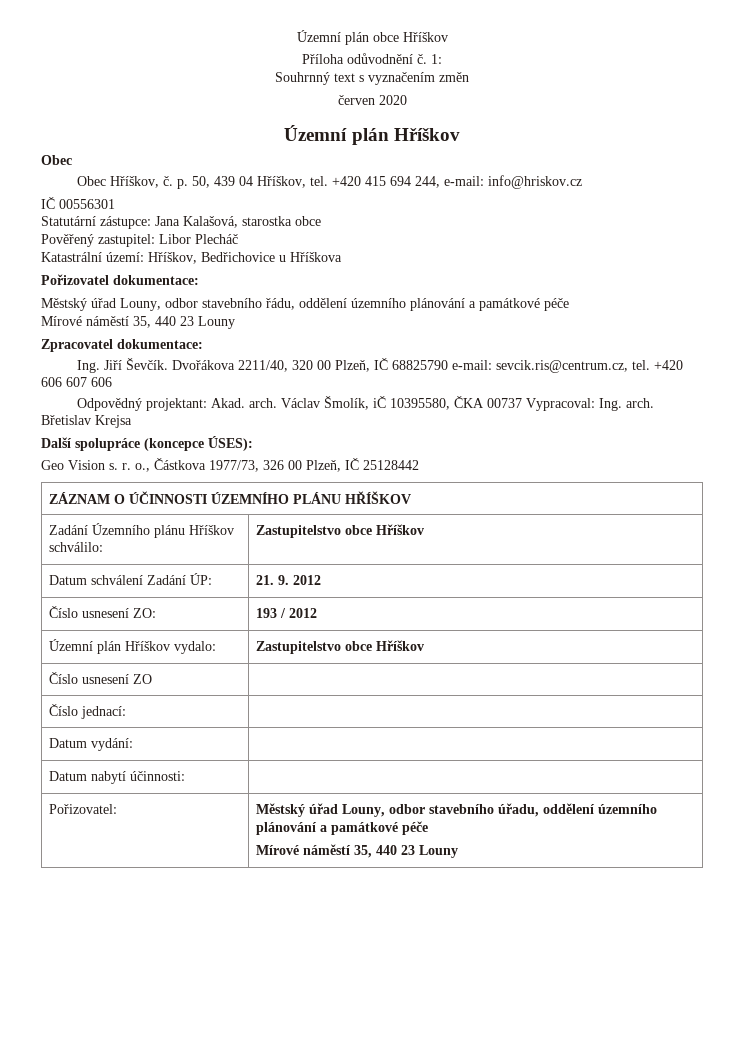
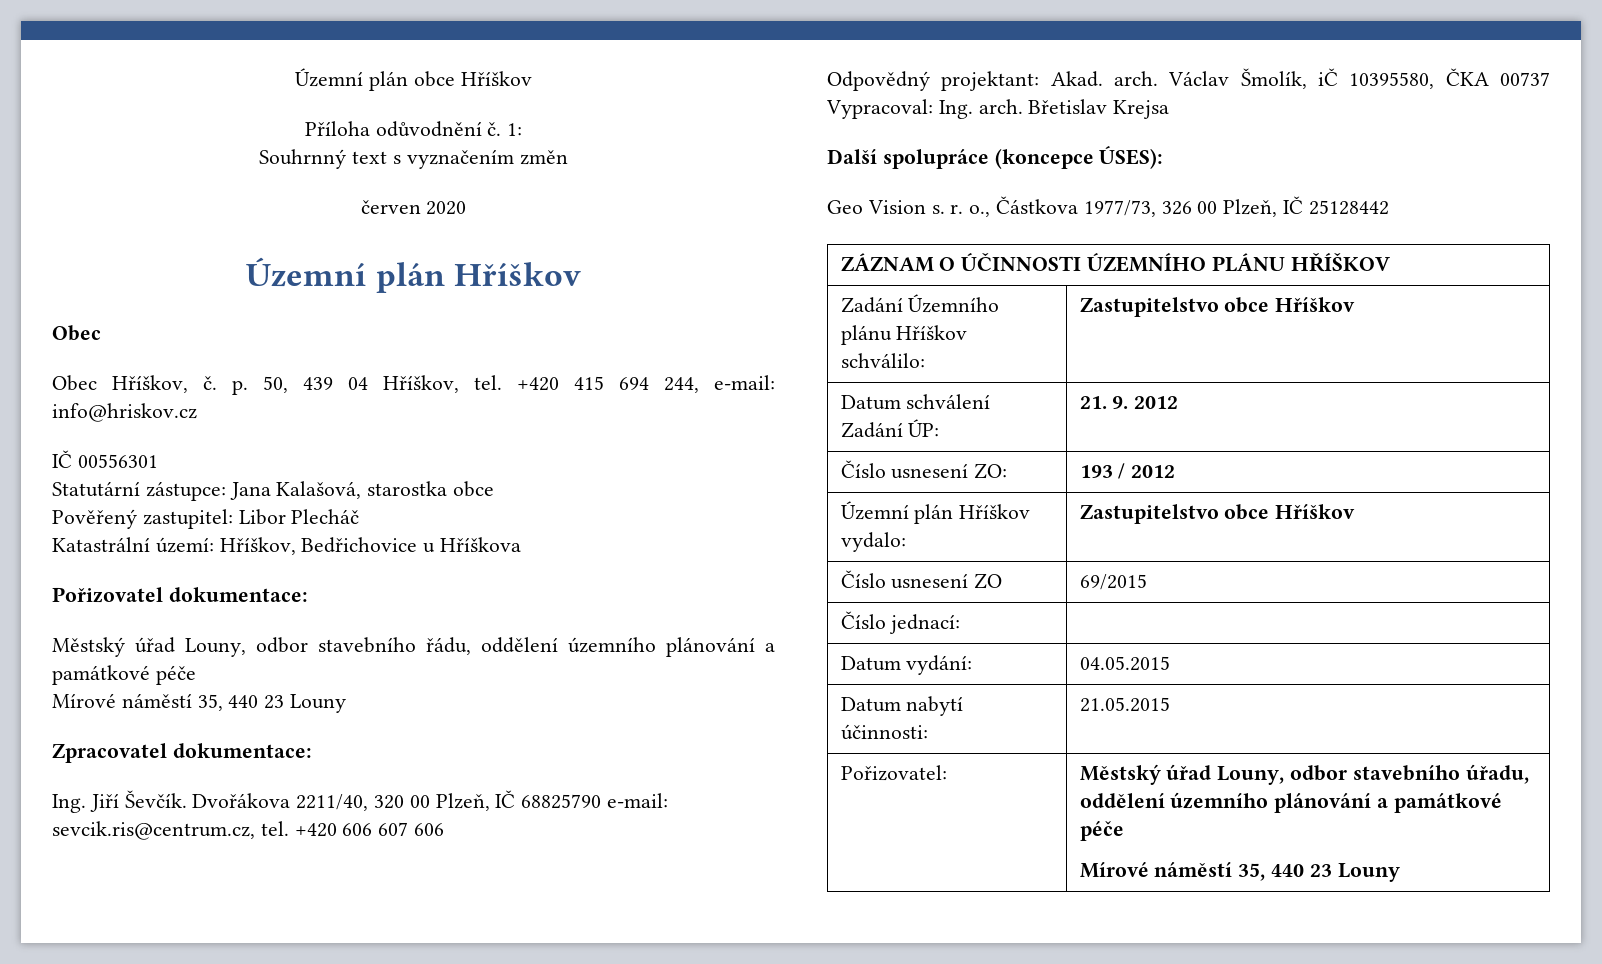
(152, 679) none -> [1079,574,1147,590] 69/2015
(133, 744) none -> [1079,656,1170,671] 04.05.2015
(185, 776) none -> [1079,697,1170,712] 21.05.2015

